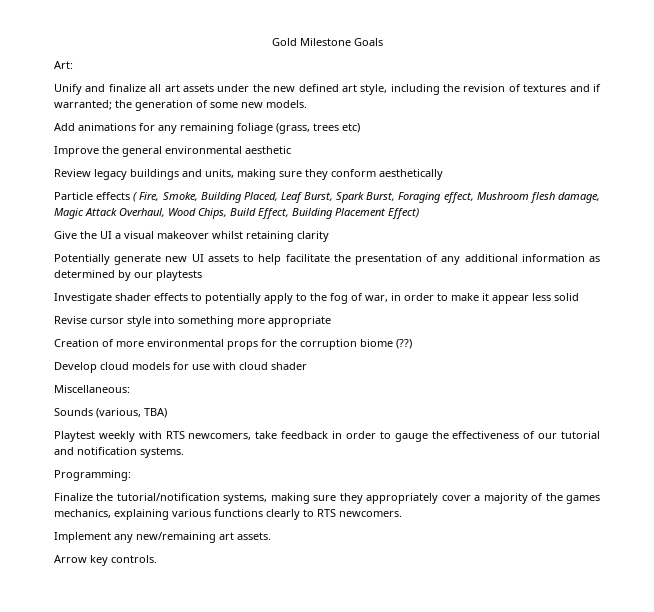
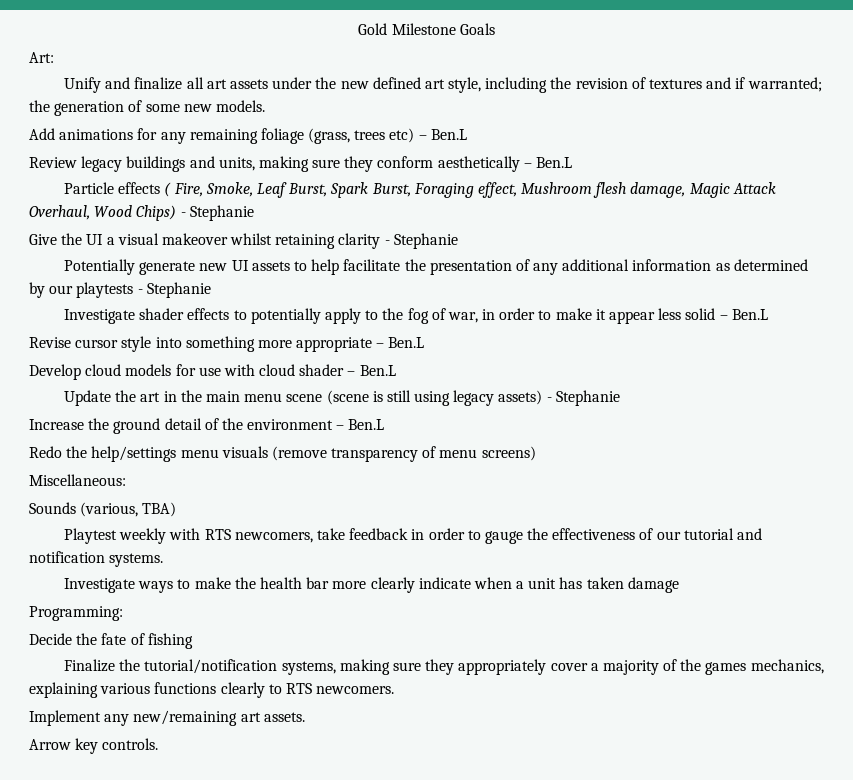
[54,146,291,157] // Improve the general environmental aesthetic -> [418,129,467,140] – Ben.L
(443, 174) none -> [523,157,573,168] – Ben.L
[200,192,278,203] Building Placed, -> (253, 189) none
[198,208,419,219] Chips, Build Effect, Building Placement Effect) -> [136,205,254,221] Chips) - Stephanie
(329, 236) none -> [384,233,458,249] - Stephanie
(202, 275) none -> [137,282,211,298] - Stephanie
(579, 297) none -> [719,309,768,320] – Ben.L
[54,339,412,350] // Creation of more environmental props for the corruption biome (??) -> [376,337,425,348] – Ben.L
(307, 366) none -> [347,365,396,376] [64,390,620,406] [29,418,385,434] [29,446,536,462] – Ben.L // Update the art in the main menu scene (scene is still using legacy assets) - Stephanie // Increase the ground detail of the environment – Ben.L // Redo the help/settings menu visuals (remove transparency of menu screens)
[54,470,131,481] Programming: -> [64,577,679,593] [29,606,123,621] [29,633,193,649] Investigate ways to make the health bar more clearly indicate when a unit has taken damage // Programming: // Decide the fate of fishing

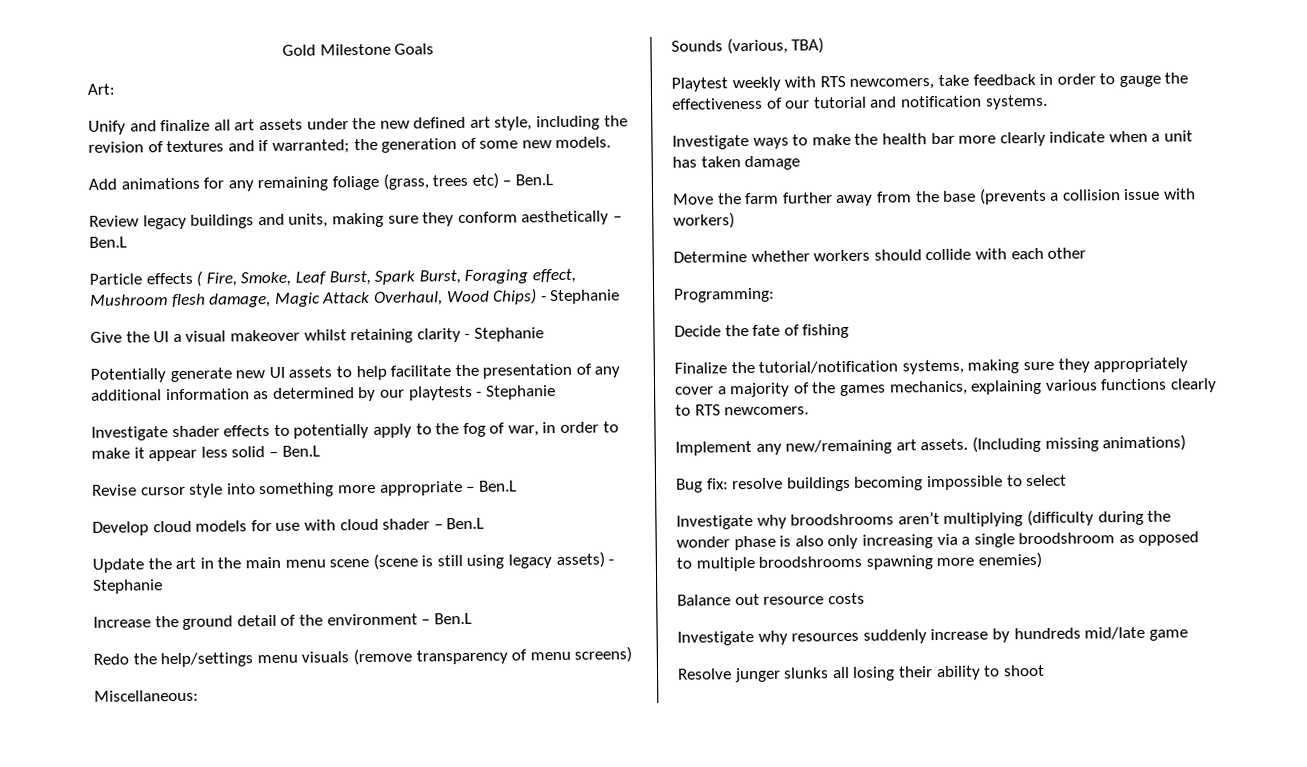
(679, 585) none -> [673,187,1197,207] [673,212,735,229] [673,247,1087,263] // Move the farm further away from the base (prevents a collision issue with workers) // Determine whether workers should collide with each other
[29,738,159,754] // Arrow key controls. -> [971,434,1187,453] [675,474,1068,493] [676,509,1172,530] [676,531,1200,551] [676,551,1042,572] [677,592,865,606] [677,626,1188,646] [677,664,1045,683] (Including missing animations) // Bug fix: resolve buildings becoming impossible to select // Investigate why broodshrooms aren’t multiplying (difficulty during the wonder phase is also only increasing via a single broodshroom as opposed to multiple broodshrooms spawning more enemies) // Balance out resource costs // Investigate why resources suddenly increase by hundreds mid/late game // Resolve junger slunks all losing their ability to shoot

